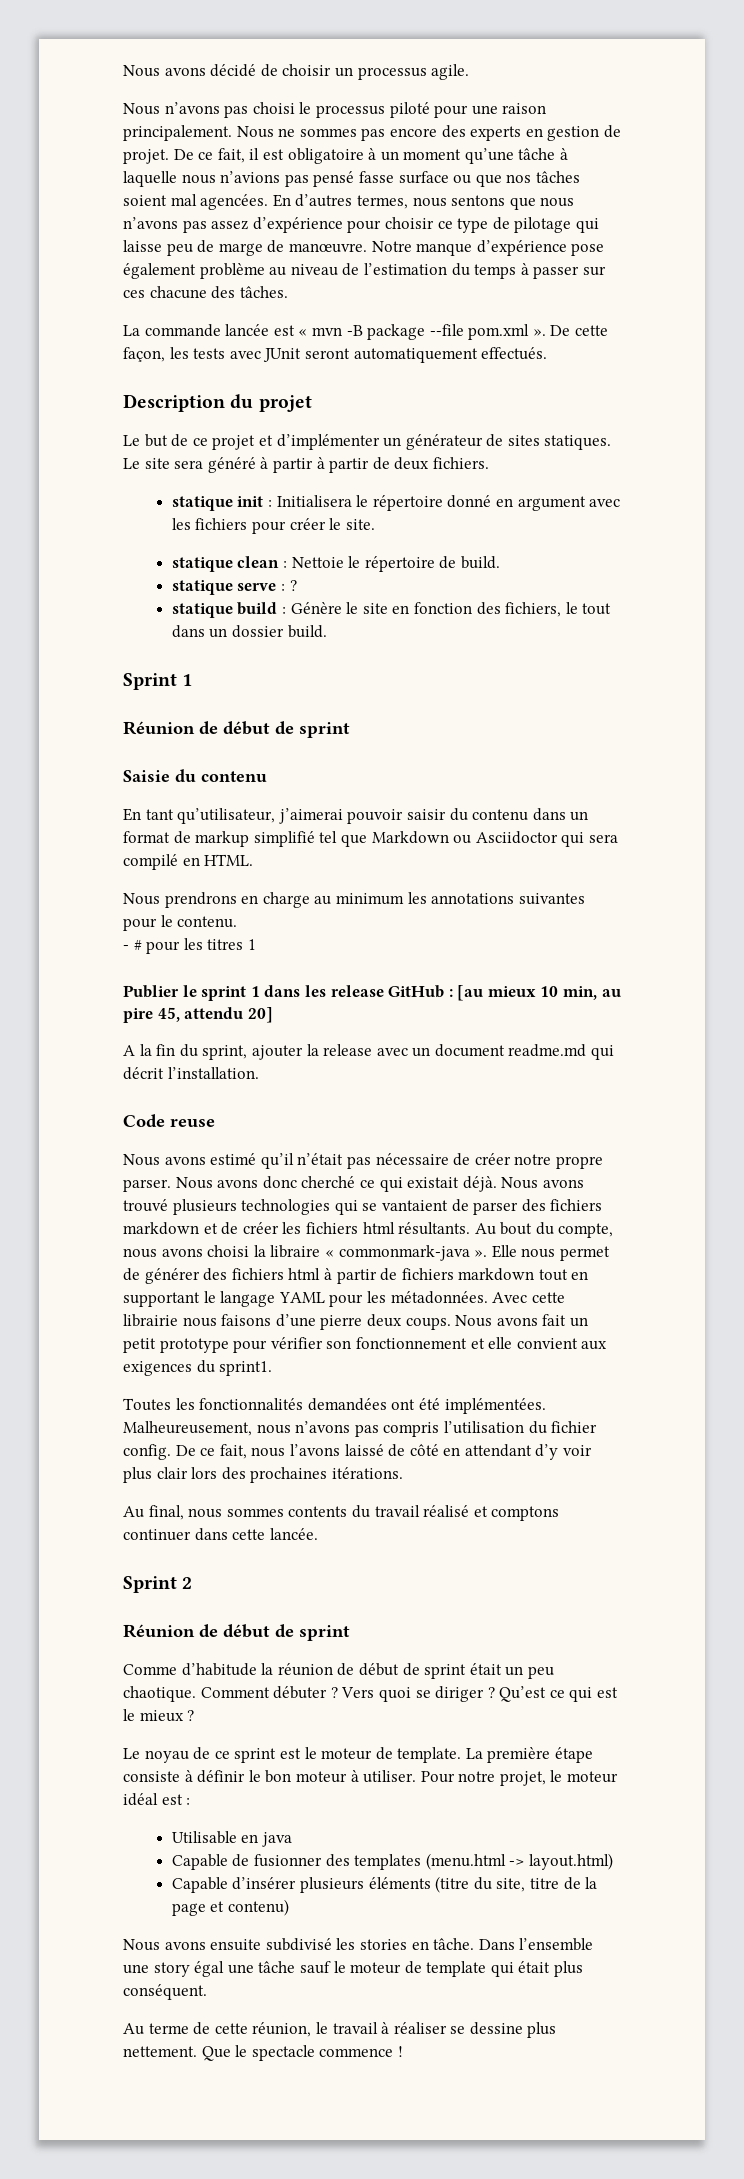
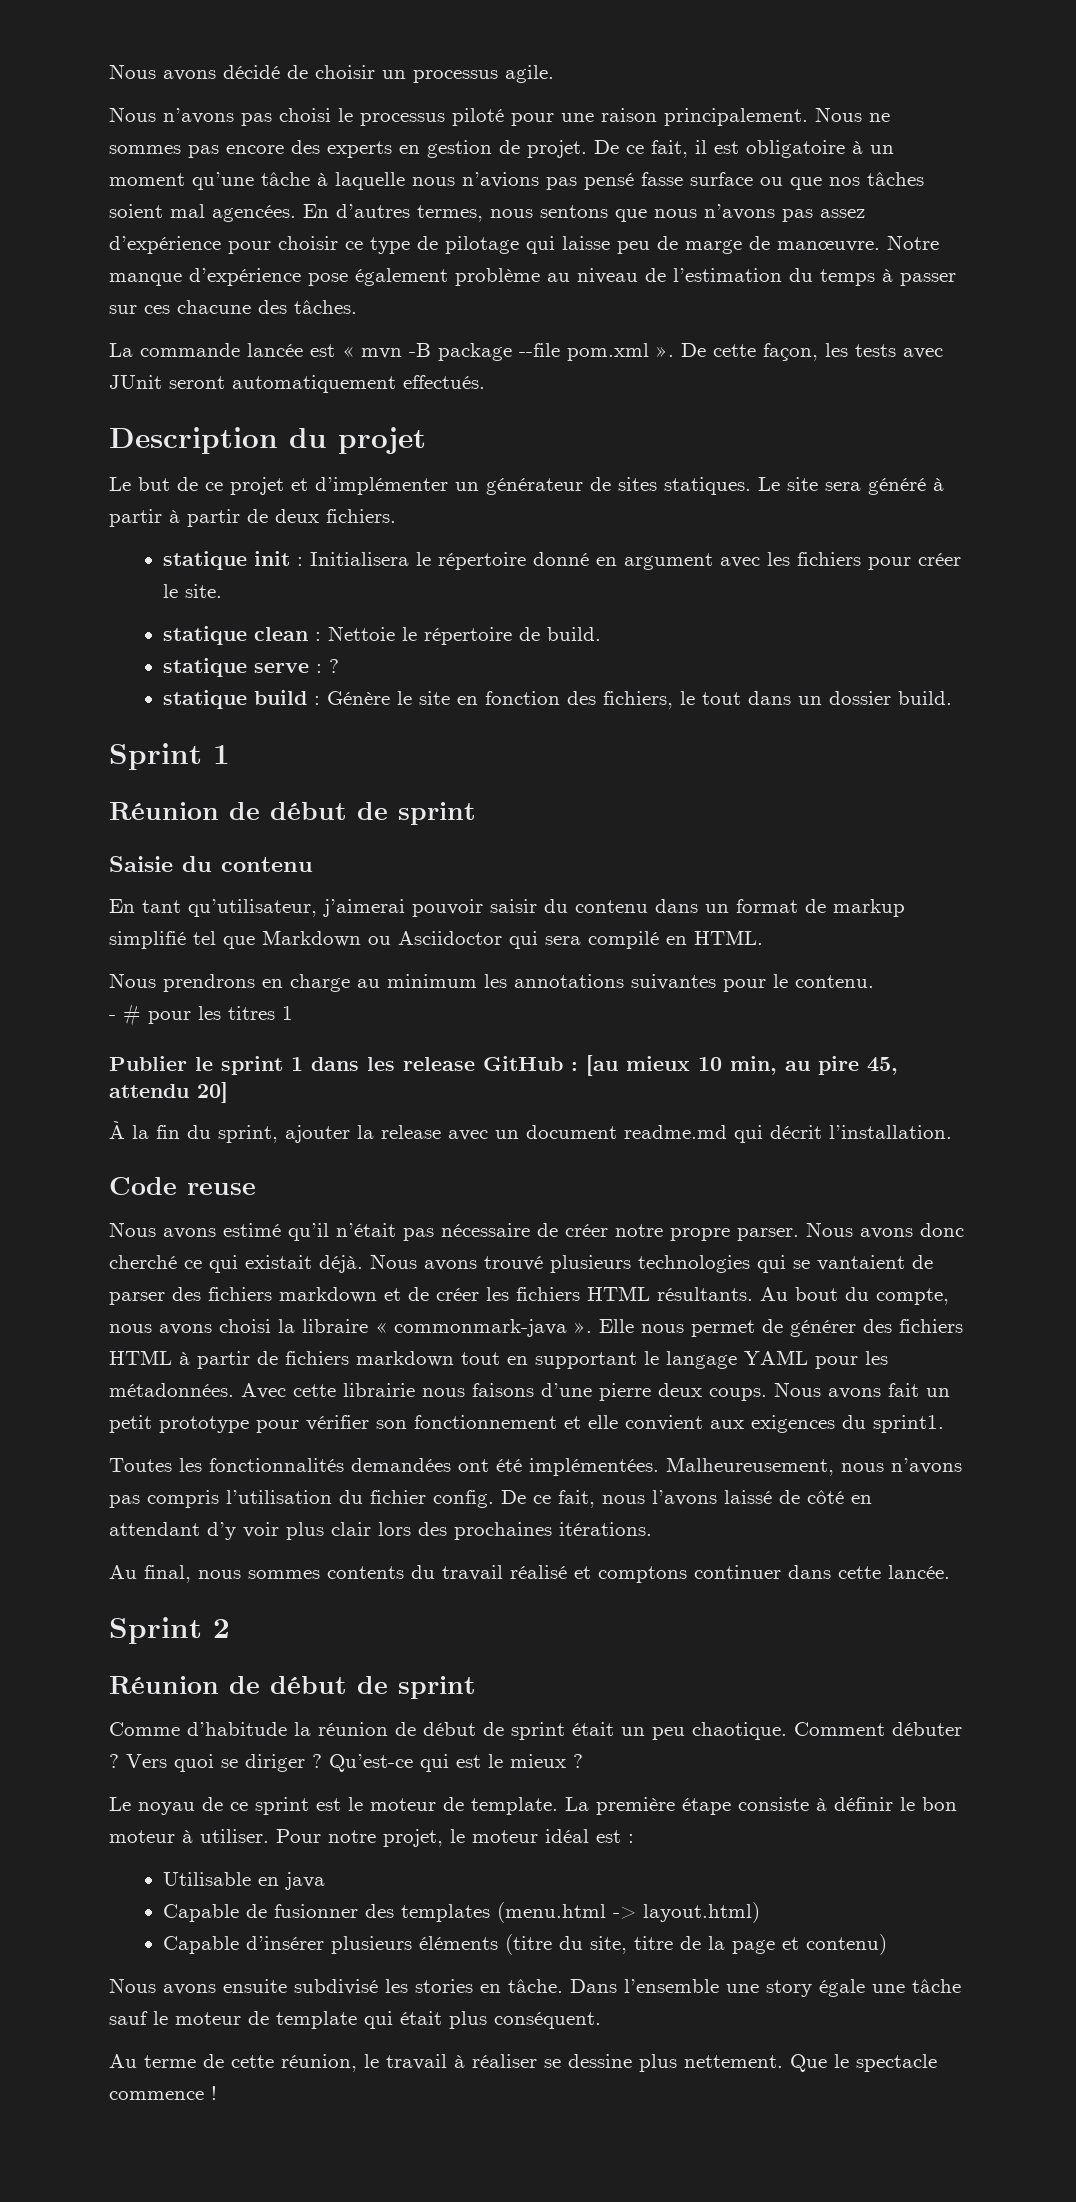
[123,1045,135,1056] A -> [109,1121,125,1139] À
[362,1222,395,1234] html -> [587,1286,650,1301] HTML
[288,1268,321,1280] html -> [109,1350,172,1365] HTML
[499,1686,565,1702] Qu’est ce -> [329,1754,413,1772] Qu’est-ce
[194,1961,225,1977] égal -> [819,1979,865,1997] égale

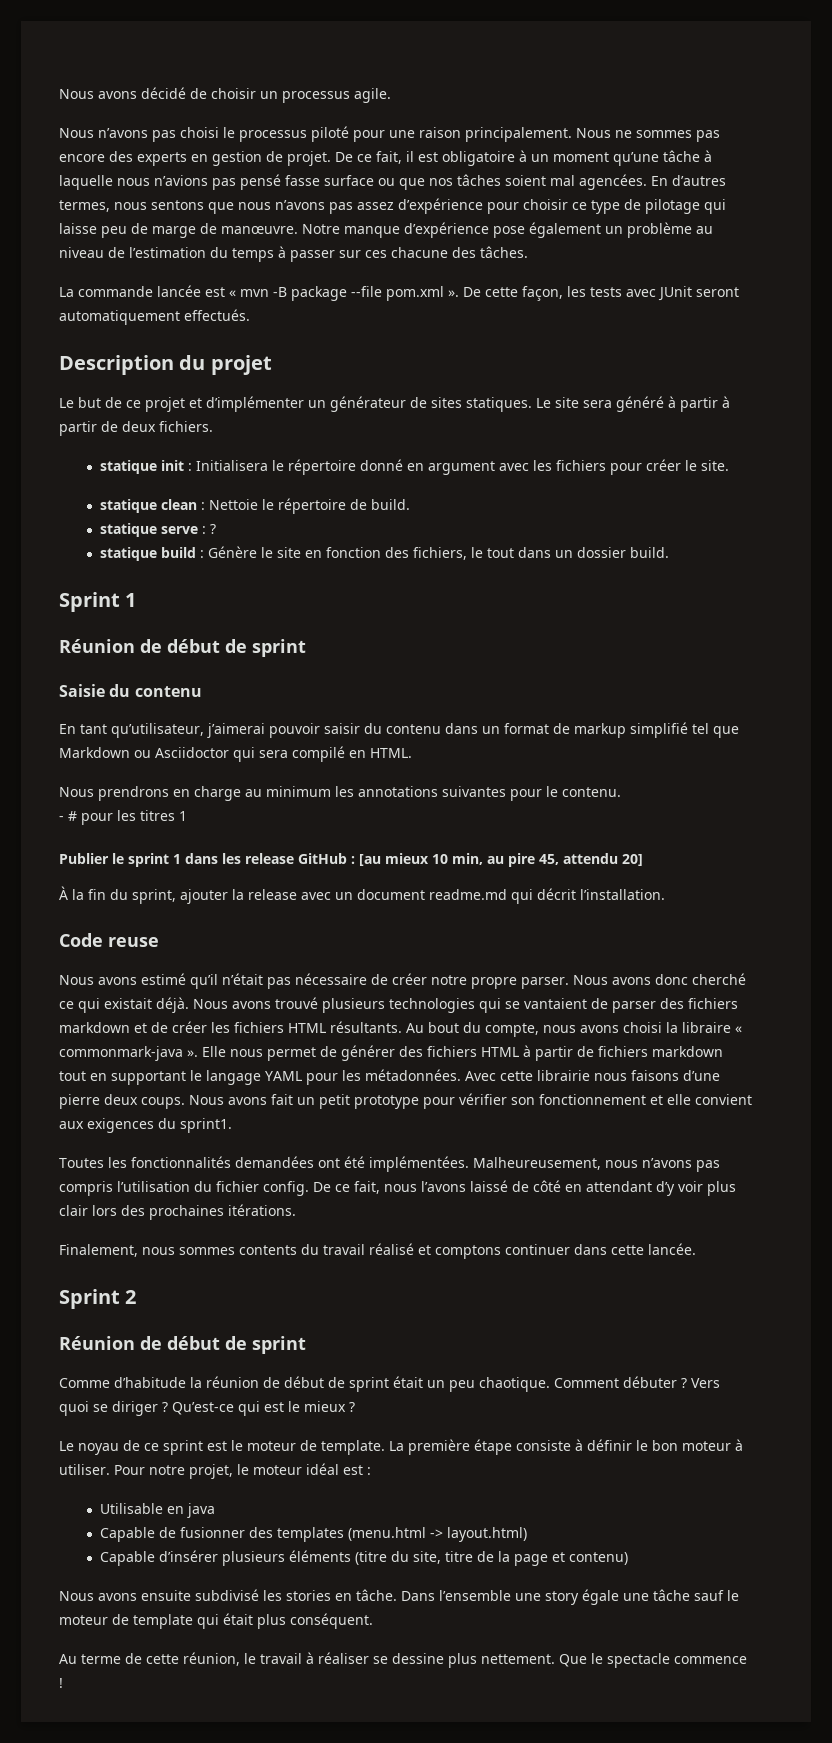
(448, 277) none -> [605,226,623,234] un
[109,1565,191,1583] Au final, -> [59,1244,138,1257] Finalement,

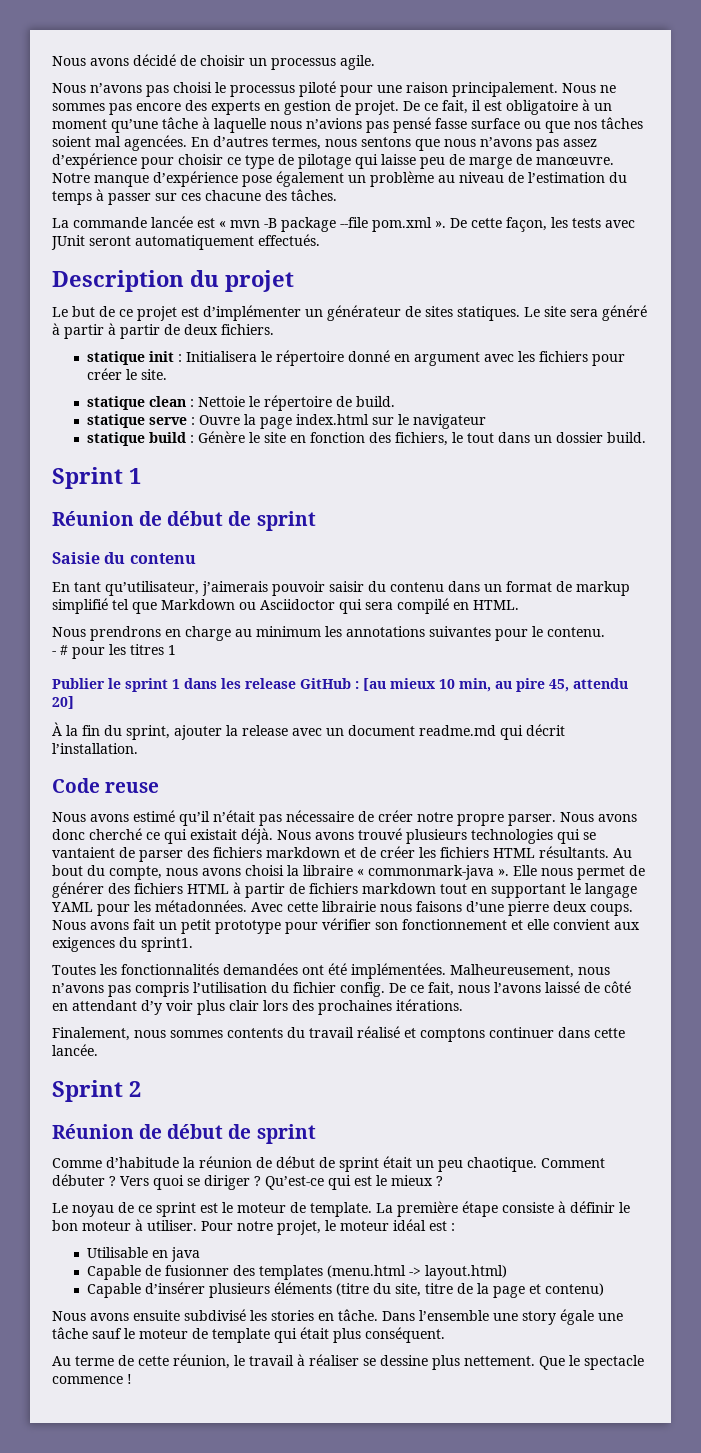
[189,398,202,408] et -> [181,307,199,317] est
[209,524,216,534] ? -> [198,414,486,429] Ouvre la page index.html sur le navigateur
[207,723,265,738] j’aimerai -> [202,581,268,596] j’aimerais

